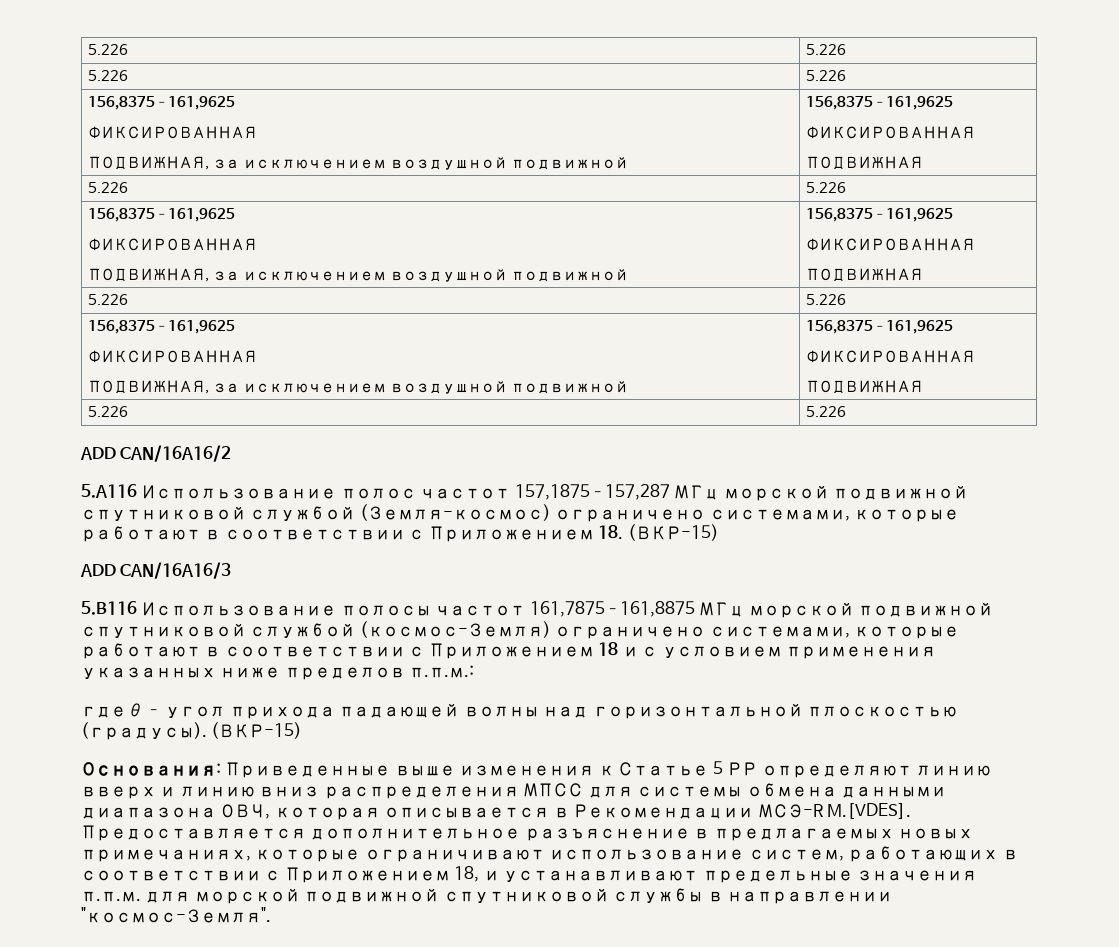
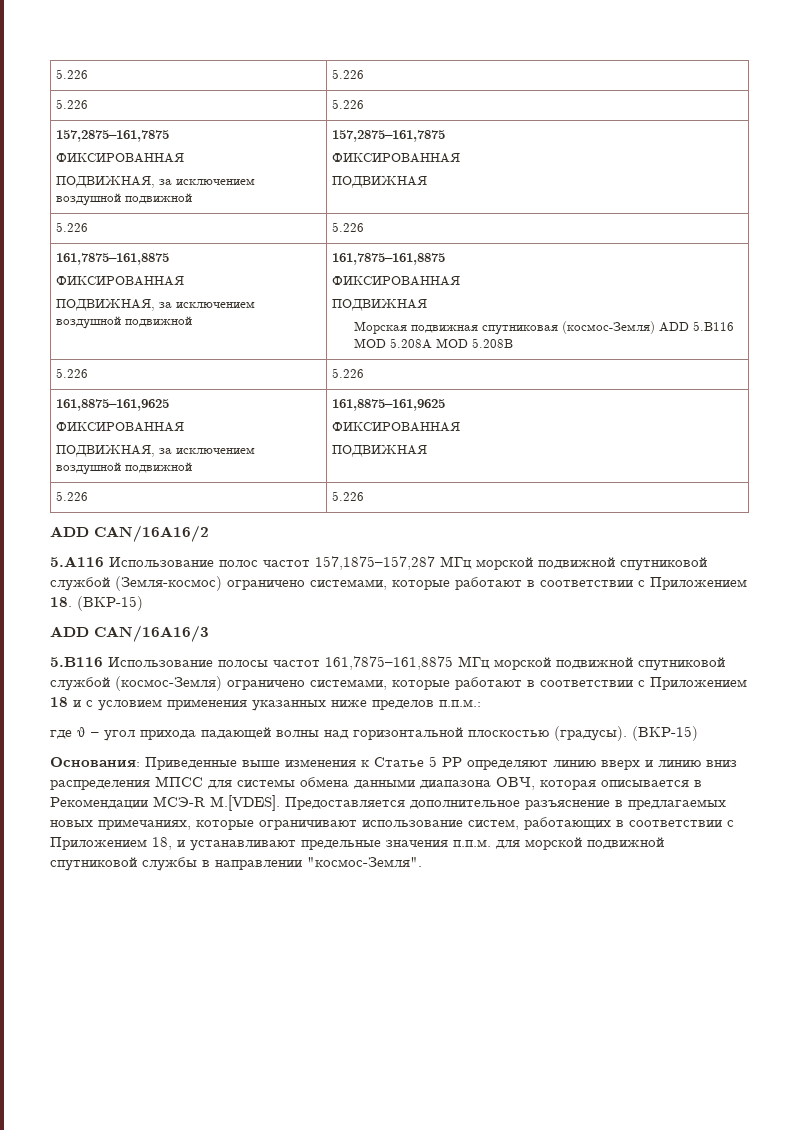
[88,96,236,110] [88,126,258,139] [88,156,629,170] [806,96,954,110] [806,126,976,139] [806,156,924,170] [88,182,129,193] [806,182,847,193] [88,208,236,222] [88,238,258,251] [88,268,629,282] [806,208,954,222] [806,238,976,251] [806,268,924,282] [88,294,129,305] [806,294,847,305] [88,320,236,334] [88,350,258,363] [88,380,629,394] [806,320,954,334] 156,8375–161,9625 // ФИКСИРОВАННАЯ // ПОДВИЖНАЯ, за исключением воздушной подвижной | 156,8375–161,9625 // ФИКСИРОВАННАЯ // ПОДВИЖНАЯ // 5.226 | 5.226 // 156,8375–161,9625 // ФИКСИРОВАННАЯ // ПОДВИЖНАЯ, за исключением воздушной подвижной | 156,8375–161,9625 // ФИКСИРОВАННАЯ // ПОДВИЖНАЯ // 5.226 | 5.226 // 156,8375–161,9625 // ФИКСИРОВАННАЯ // ПОДВИЖНАЯ, за исключением воздушной подвижной | 156,8375–161,9625 -> [55,130,169,142] [55,153,184,163] [55,176,255,188] [55,193,192,206] [331,130,445,142] [331,153,460,163] [331,176,427,188] [55,222,88,232] [331,222,364,232] [55,253,169,265] [55,276,184,286] [55,299,255,311] [55,316,192,329] [331,253,445,265] [331,276,460,286] [331,299,427,311] [353,321,734,335] [353,338,513,349] [55,368,88,378] [331,368,364,378] [55,399,169,411] [55,422,184,432] [55,445,255,457] [55,462,192,475] [331,399,445,411] 157,2875–161,7875 // ФИКСИРОВАННАЯ // ПОДВИЖНАЯ, за исключением воздушной подвижной | 157,2875–161,7875 // ФИКСИРОВАННАЯ // ПОДВИЖНАЯ // 5.226 | 5.226 // 161,7875–161,8875 // ФИКСИРОВАННАЯ // ПОДВИЖНАЯ, за исключением воздушной подвижной | 161,7875–161,8875 // ФИКСИРОВАННАЯ // ПОДВИЖНАЯ // Морская подвижная спутниковая (космос-Земля) ADD 5.B116 MOD 5.208A MOD 5.208B // 5.226 | 5.226 // 161,8875–161,9625 // ФИКСИРОВАННАЯ // ПОДВИЖНАЯ, за исключением воздушной подвижной | 161,8875–161,9625

